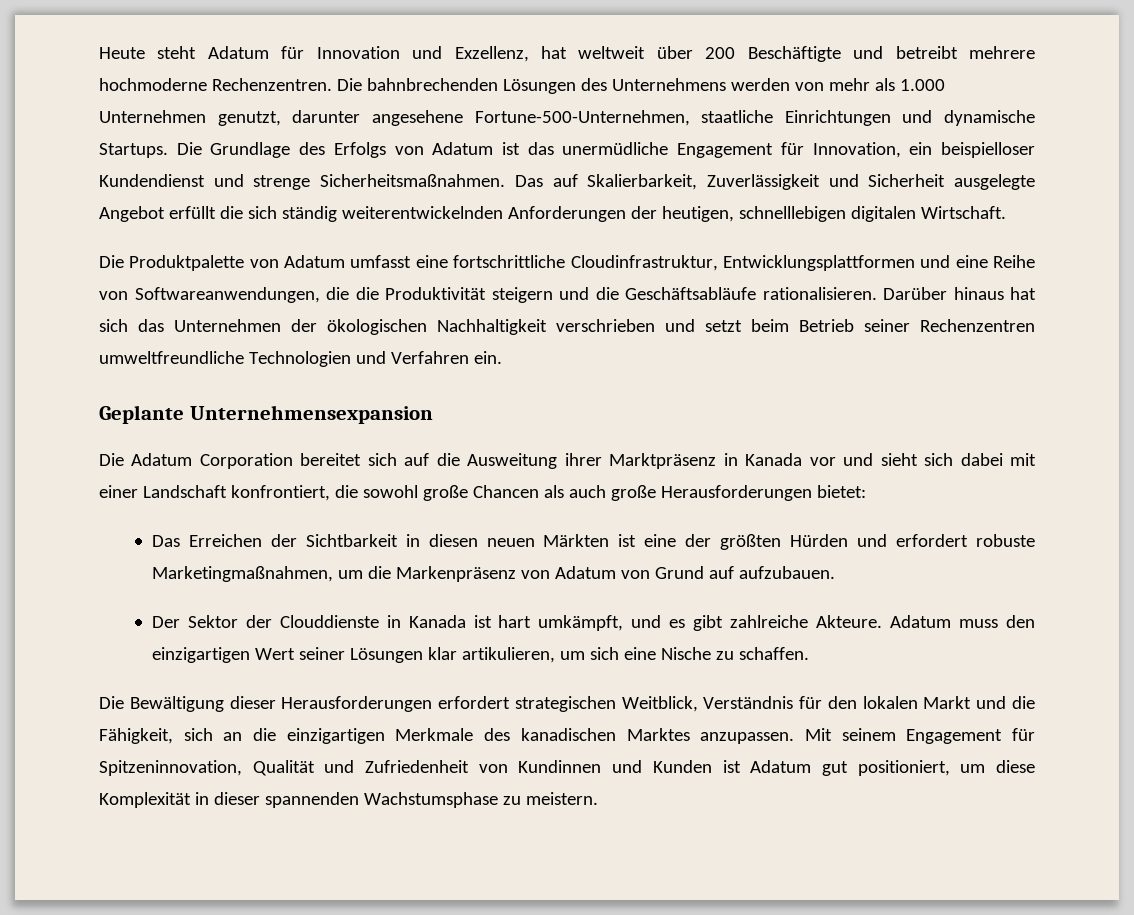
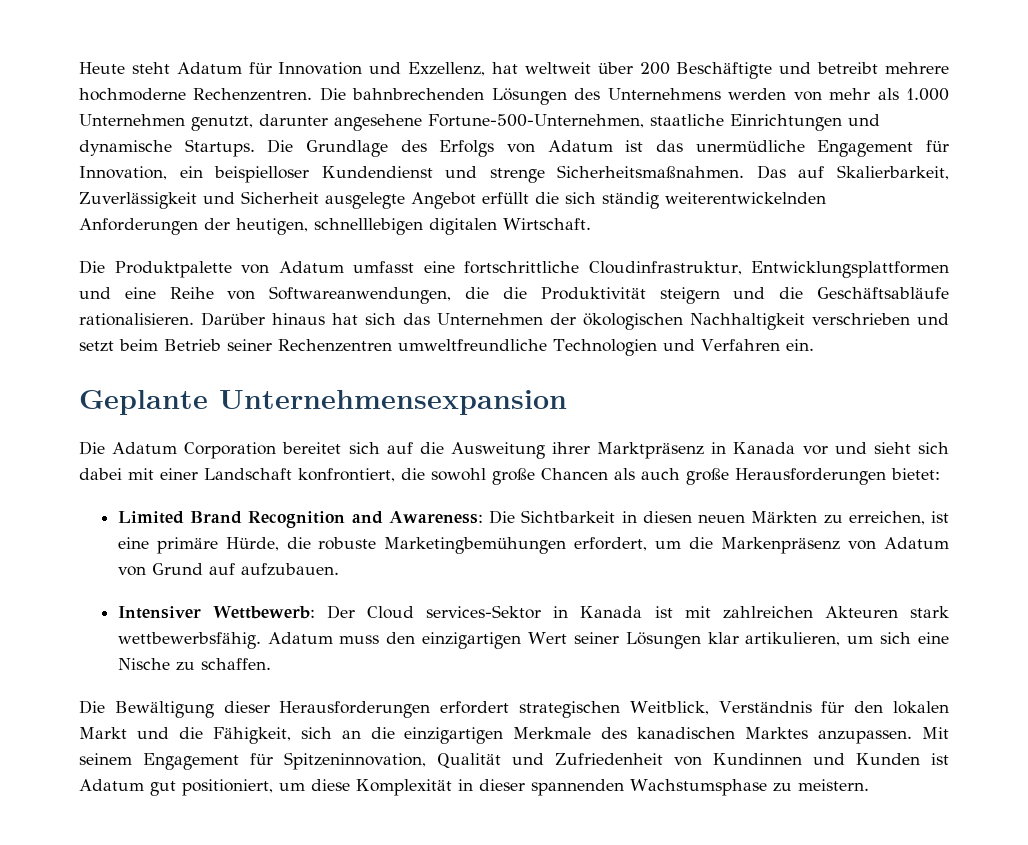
[151,534,297,547] Das Erreichen der -> [117,510,515,528] Limited Brand Recognition and Awareness: Die
[618,534,1036,550] [151,566,333,582] ist eine der größten Hürden und erfordert robuste Marketingmaßnahmen, -> [823,511,949,525] [117,537,648,554] zu erreichen, ist eine primäre Hürde, die robuste Marketingbemühungen erfordert,
[151,615,883,631] Der Sektor der Clouddienste in Kanada ist hart umkämpft, und es gibt zahlreiche Akteure. -> [117,605,950,619] [117,632,261,649] Intensiver Wettbewerb: Der Cloud services-Sektor in Kanada ist mit zahlreichen Akteuren stark wettbewerbsfähig.

